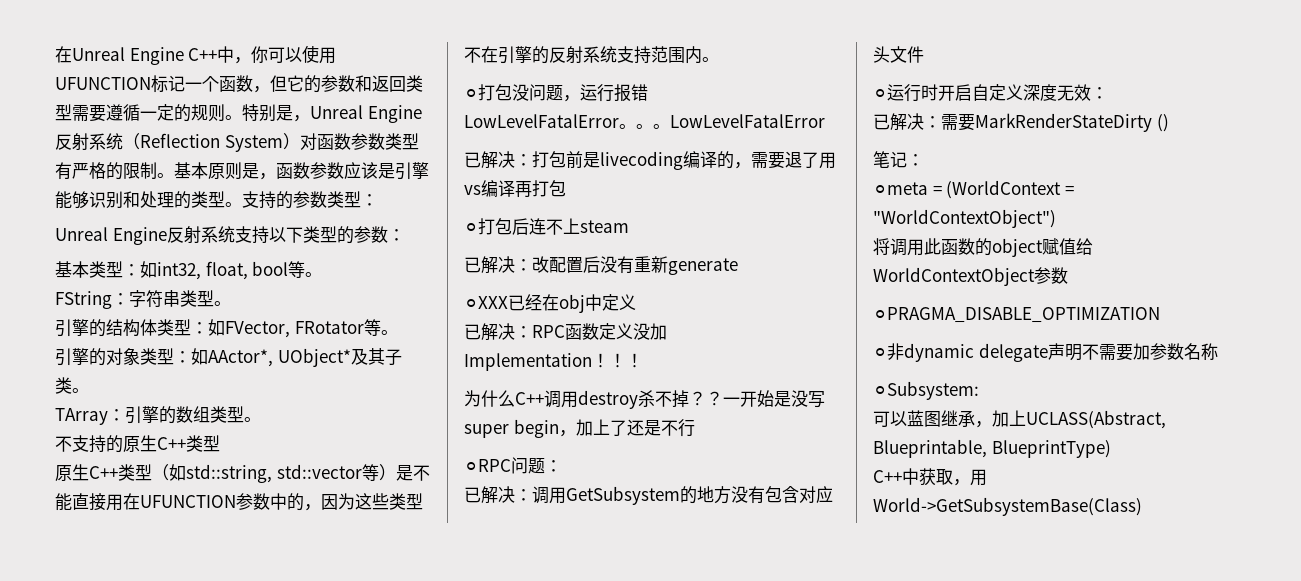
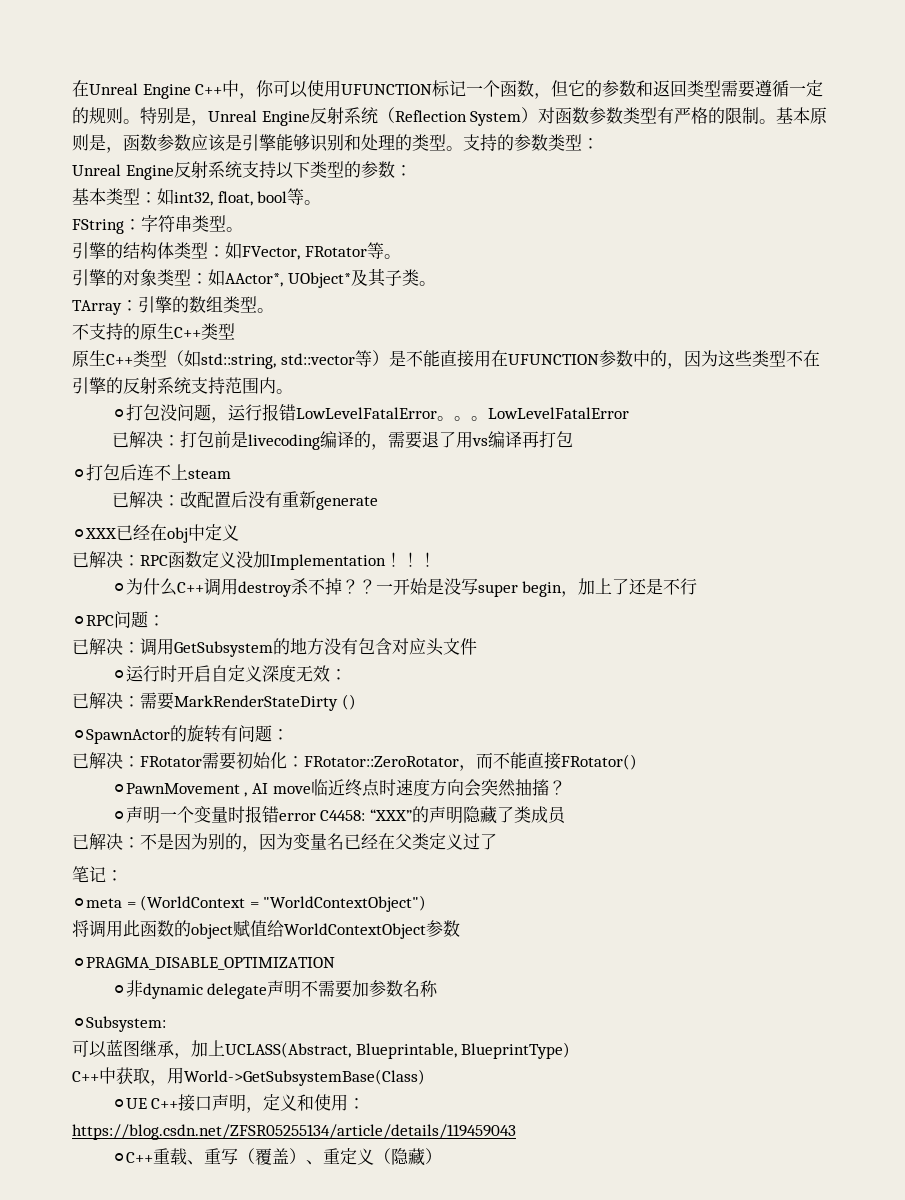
(643, 360) none -> [111,583,126,593] ⚪
(1169, 123) none -> [72,725,289,744] [72,752,637,771] [111,779,566,797] [111,806,568,824] [72,833,497,852] // ⚪SpawnActor的旋转有问题： // 已解决：FRotator需要初始化：FRotator::ZeroRotator，而不能直接FRotator() // ⚪PawnMovement , AI move临近终点时速度方向会突然抽搐？ // ⚪声明一个变量时报错error C4458: “XXX”的声明隐藏了类成员 // 已解决：不是因为别的，因为变量名已经在父类定义过了
(1142, 506) none -> [111,1094,366,1113] [72,1124,516,1140] [111,1148,442,1166] // ⚪UE C++接口声明，定义和使用： // https://blog.csdn.net/ZFSR05255134/article/details/119459043 // ⚪C++重载、重写（覆盖）、重定义（隐藏）

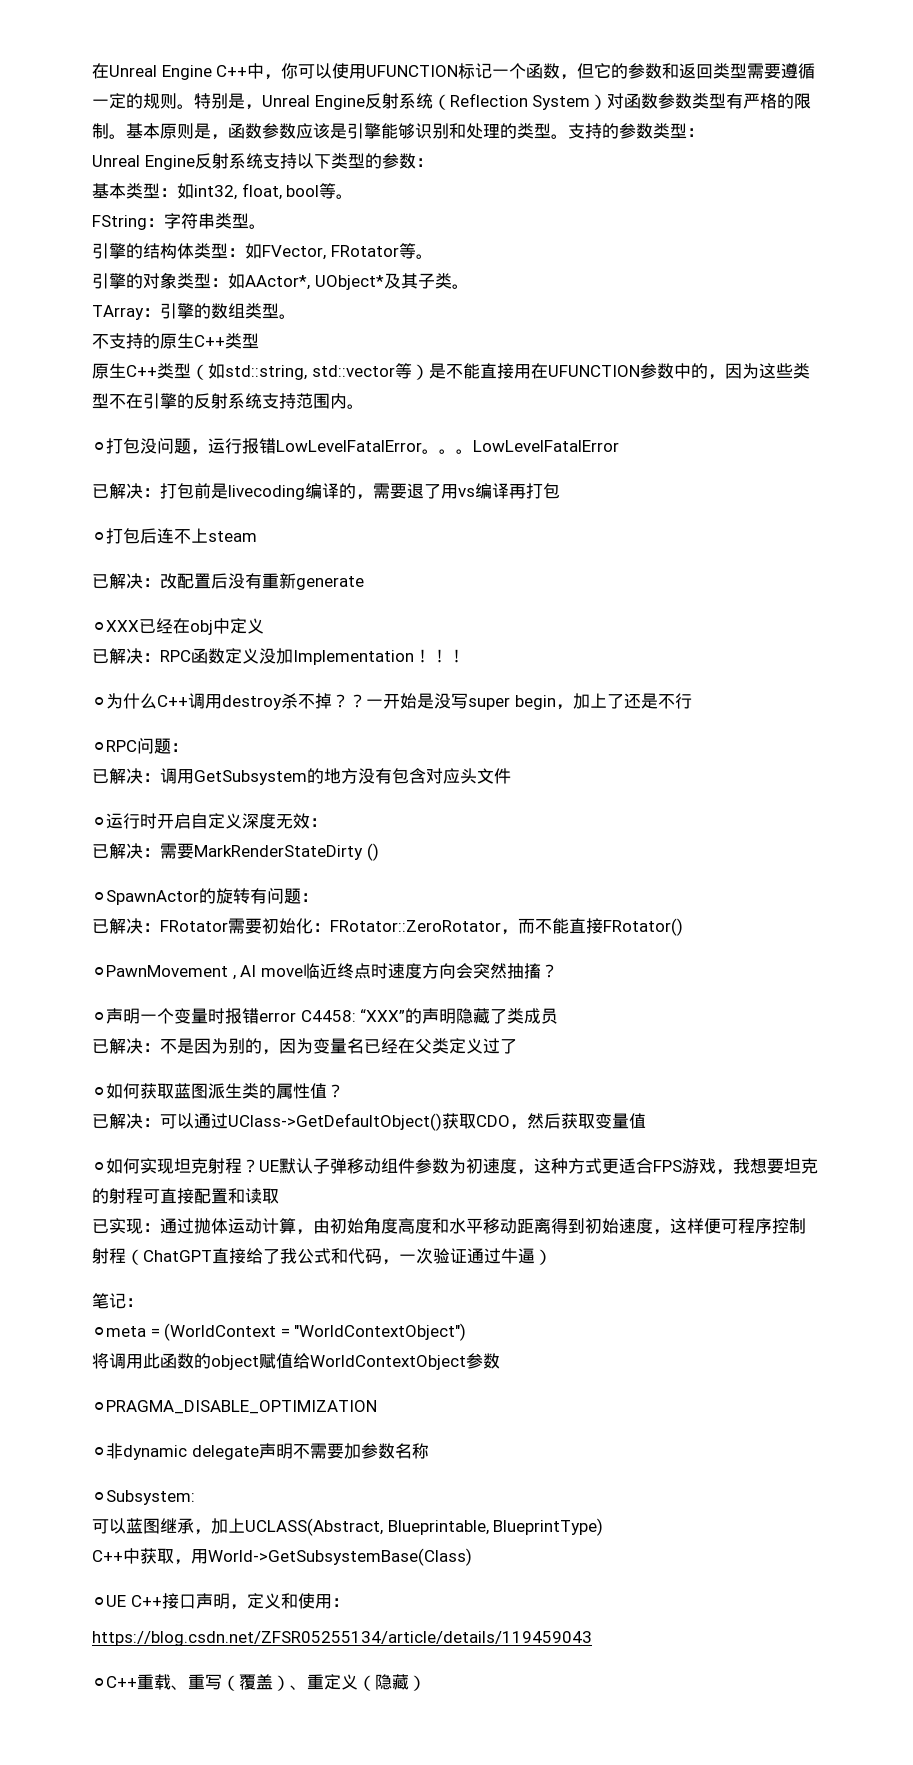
(497, 841) none -> [92,1083,344,1099] [92,1113,646,1131] [92,1158,818,1175] [92,1188,279,1204] [92,1217,806,1235] [92,1248,552,1265] // ⚪如何获取蓝图派生类的属性值？ // 已解决：可以通过UClass->GetDefaultObject()获取CDO，然后获取变量值 // ⚪如何实现坦克射程？UE默认子弹移动组件参数为初速度，这种方式更适合FPS游戏，我想要坦克的射程可直接配置和读取 // 已实现：通过抛体运动计算，由初始角度高度和水平移动距离得到初始速度，这样便可程序控制射程（ChatGPT直接给了我公式和代码，一次验证通过牛逼）

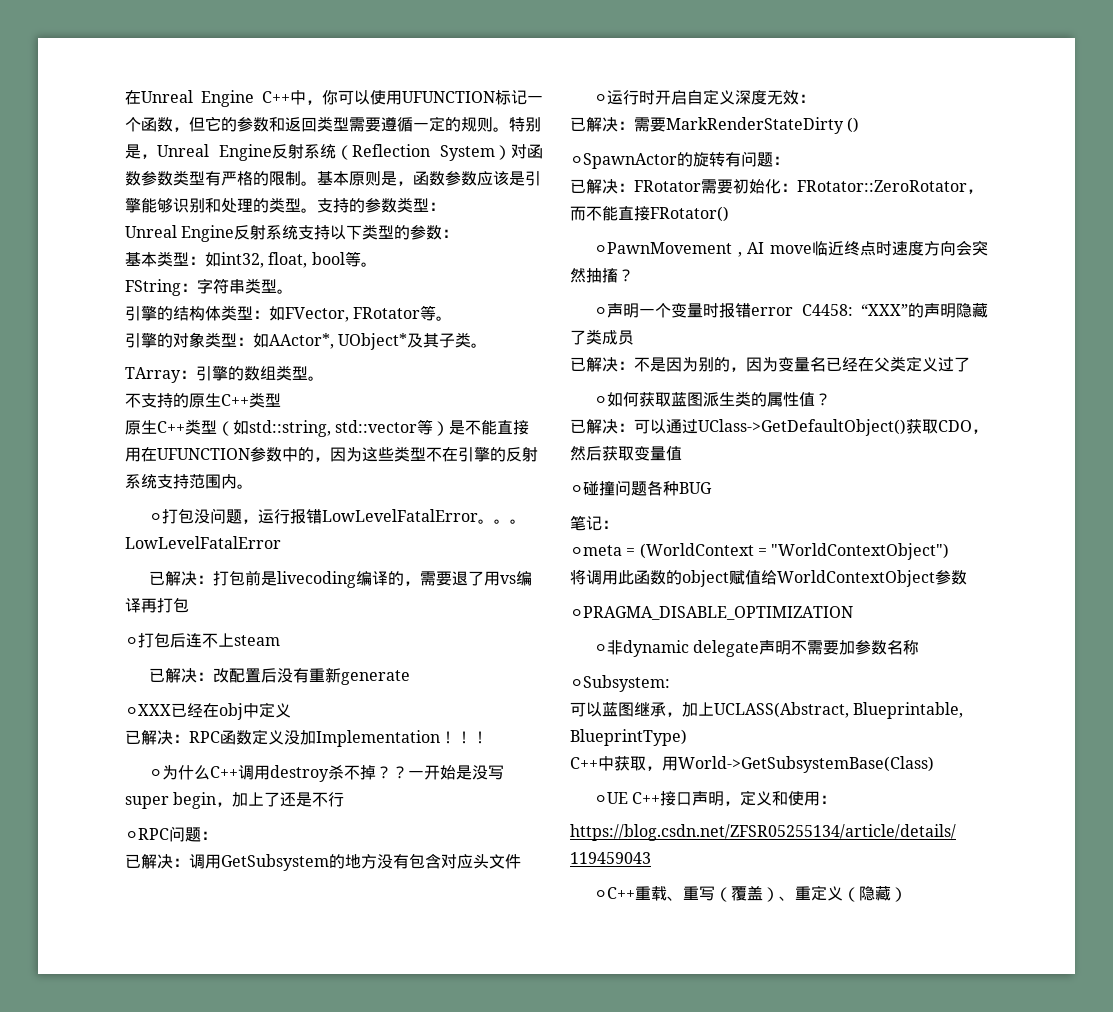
[106,1158,818,1175] [92,1188,279,1204] [92,1217,806,1235] [92,1248,552,1265] 如何实现坦克射程？UE默认子弹移动组件参数为初速度，这种方式更适合FPS游戏，我想要坦克的射程可直接配置和读取 // 已实现：通过抛体运动计算，由初始角度高度和水平移动距离得到初始速度，这样便可程序控制射程（ChatGPT直接给了我公式和代码，一次验证通过牛逼） -> [583,480,712,496] 碰撞问题各种BUG

